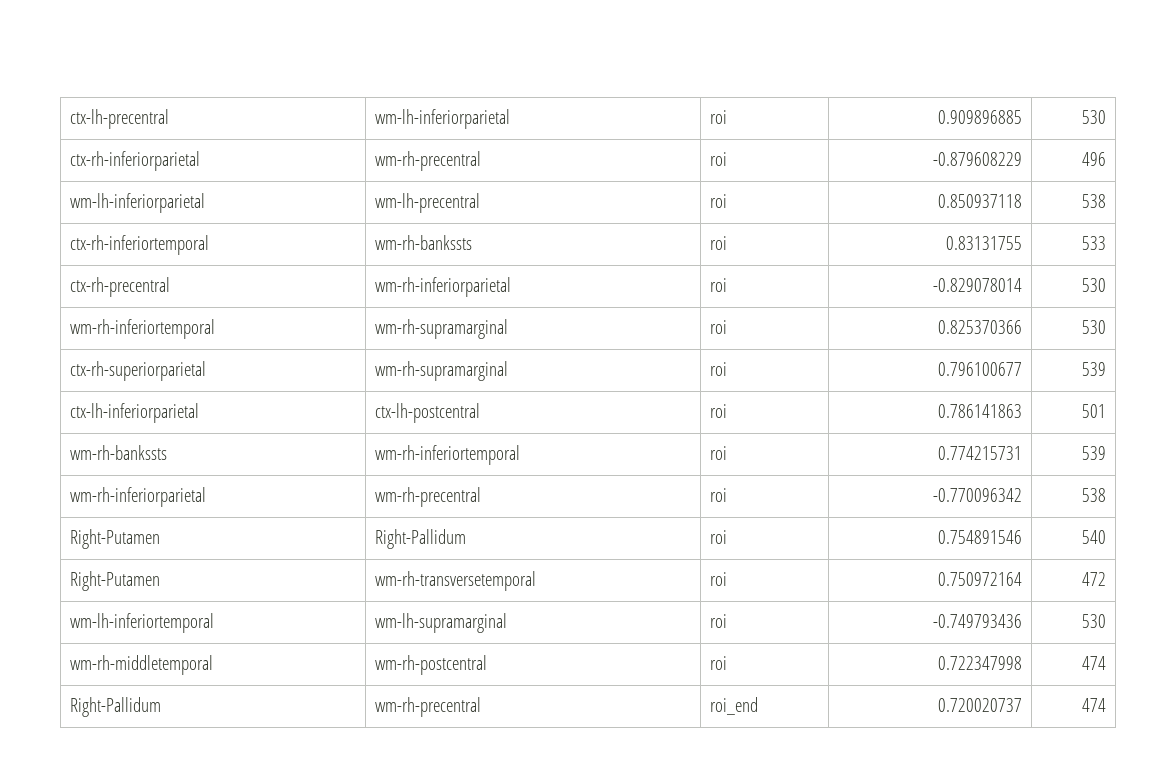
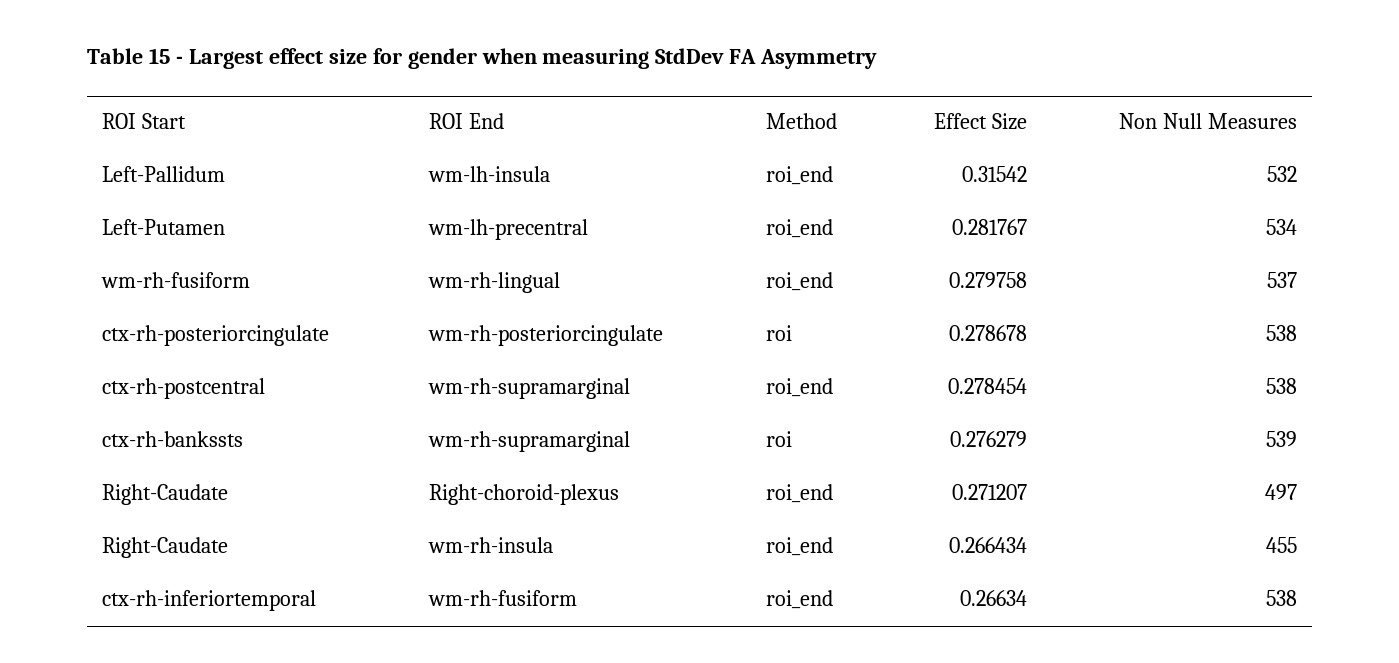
[70,109,170,129] [375,109,511,129] [710,110,728,124] [937,110,1022,124] [1081,110,1106,124] [70,151,201,171] [375,151,482,171] [710,152,728,166] [932,152,1022,166] [1081,152,1106,166] [70,193,206,213] [375,193,481,213] [710,194,728,208] [937,194,1022,208] [1081,194,1106,208] [70,235,210,255] [375,235,473,250] [710,236,728,250] [945,236,1022,250] [1081,236,1106,250] [70,277,171,297] [375,277,512,297] [710,278,728,292] [932,278,1022,292] [1081,278,1106,292] [70,319,216,339] [375,319,509,339] [710,320,728,334] [937,320,1022,334] [1081,320,1106,334] [70,361,207,381] [375,361,509,381] [710,362,728,376] [937,362,1022,376] [1081,362,1106,376] [70,403,200,423] [375,403,481,423] [710,404,728,418] [937,404,1022,418] [1081,404,1106,418] [70,445,168,460] [375,445,521,465] [710,446,728,460] [937,446,1022,460] [1081,446,1106,460] [70,487,207,507] [375,487,482,507] [710,488,728,502] [932,488,1022,502] [1081,488,1106,502] [70,529,161,549] [375,529,467,549] [710,530,728,544] [937,530,1022,544] [1081,530,1106,544] [70,571,161,591] [375,571,537,591] [710,572,728,586] [937,572,1022,586] [1081,572,1106,586] [70,613,215,633] [375,613,508,633] [710,614,728,628] [932,614,1022,628] [1081,614,1106,628] [70,655,214,675] [375,655,488,675] [710,656,728,670] [937,656,1022,670] [1081,656,1106,670] [70,697,162,717] [375,697,482,717] [710,697,759,715] [937,698,1022,712] [1081,698,1106,712] ctx-lh-precentral | wm-lh-inferiorparietal | roi | 0.909896885 | 530 // ctx-rh-inferiorparietal | wm-rh-precentral | roi | -0.879608229 | 496 // wm-lh-inferiorparietal | wm-lh-precentral | roi | 0.850937118 | 538 // ctx-rh-inferiortemporal | wm-rh-bankssts | roi | 0.83131755 | 533 // ctx-rh-precentral | wm-rh-inferiorparietal | roi | -0.829078014 | 530 // wm-rh-inferiortemporal | wm-rh-supramarginal | roi | 0.825370366 | 530 // ctx-rh-superiorparietal | wm-rh-supramarginal | roi | 0.796100677 | 539 // ctx-lh-inferiorparietal | ctx-lh-postcentral | roi | 0.786141863 | 501 // wm-rh-bankssts | wm-rh-inferiortemporal | roi | 0.774215731 | 539 // wm-rh-inferiorparietal | wm-rh-precentral | roi | -0.770096342 | 538 // Right-Putamen | Right-Pallidum | roi | 0.754891546 | 540 // Right-Putamen | wm-rh-transversetemporal | roi | 0.750972164 | 472 // wm-lh-inferiortemporal | wm-lh-supramarginal | roi | -0.749793436 | 530 // wm-rh-middletemporal | wm-rh-postcentral | roi | 0.722347998 | 474 // Right-Pallidum | wm-rh-precentral | roi_end | 0.720020737 | 474 -> [87,48,878,69] [101,113,186,129] [428,113,504,129] [765,113,837,129] [934,113,1028,130] [1119,113,1298,129] [101,166,225,182] [427,166,550,182] [765,166,833,185] [962,166,1028,182] [1267,166,1298,182] [101,219,225,235] [427,219,588,240] [765,219,833,238] [952,219,1028,235] [1266,219,1298,235] [100,272,250,288] [427,272,560,293] [765,272,833,291] [949,272,1028,288] [1267,272,1298,288] [101,325,329,346] [427,325,663,346] [765,325,792,341] [949,325,1028,341] [1266,325,1298,341] [101,378,265,399] [427,378,630,399] [765,378,833,397] [948,378,1028,394] [1266,378,1298,394] [101,431,243,447] [427,431,630,452] [765,431,792,447] [950,431,1028,447] [1266,431,1298,447] [101,484,228,505] [428,484,619,505] [765,484,833,503] [952,484,1028,500] [1265,484,1298,500] [101,537,228,558] [427,537,553,553] [765,537,833,556] [949,537,1028,553] [1266,537,1298,553] [101,590,316,611] [427,590,577,606] [765,590,833,609] [960,590,1028,606] [1266,590,1298,606] Table 15 - Largest effect size for gender when measuring StdDev FA Asymmetry // ROI Start | ROI End | Method | Effect Size | Non Null Measures // Left-Pallidum | wm-lh-insula | roi_end | 0.31542 | 532 // Left-Putamen | wm-lh-precentral | roi_end | 0.281767 | 534 // wm-rh-fusiform | wm-rh-lingual | roi_end | 0.279758 | 537 // ctx-rh-posteriorcingulate | wm-rh-posteriorcingulate | roi | 0.278678 | 538 // ctx-rh-postcentral | wm-rh-supramarginal | roi_end | 0.278454 | 538 // ctx-rh-bankssts | wm-rh-supramarginal | roi | 0.276279 | 539 // Right-Caudate | Right-choroid-plexus | roi_end | 0.271207 | 497 // Right-Caudate | wm-rh-insula | roi_end | 0.266434 | 455 // ctx-rh-inferiortemporal | wm-rh-fusiform | roi_end | 0.26634 | 538

